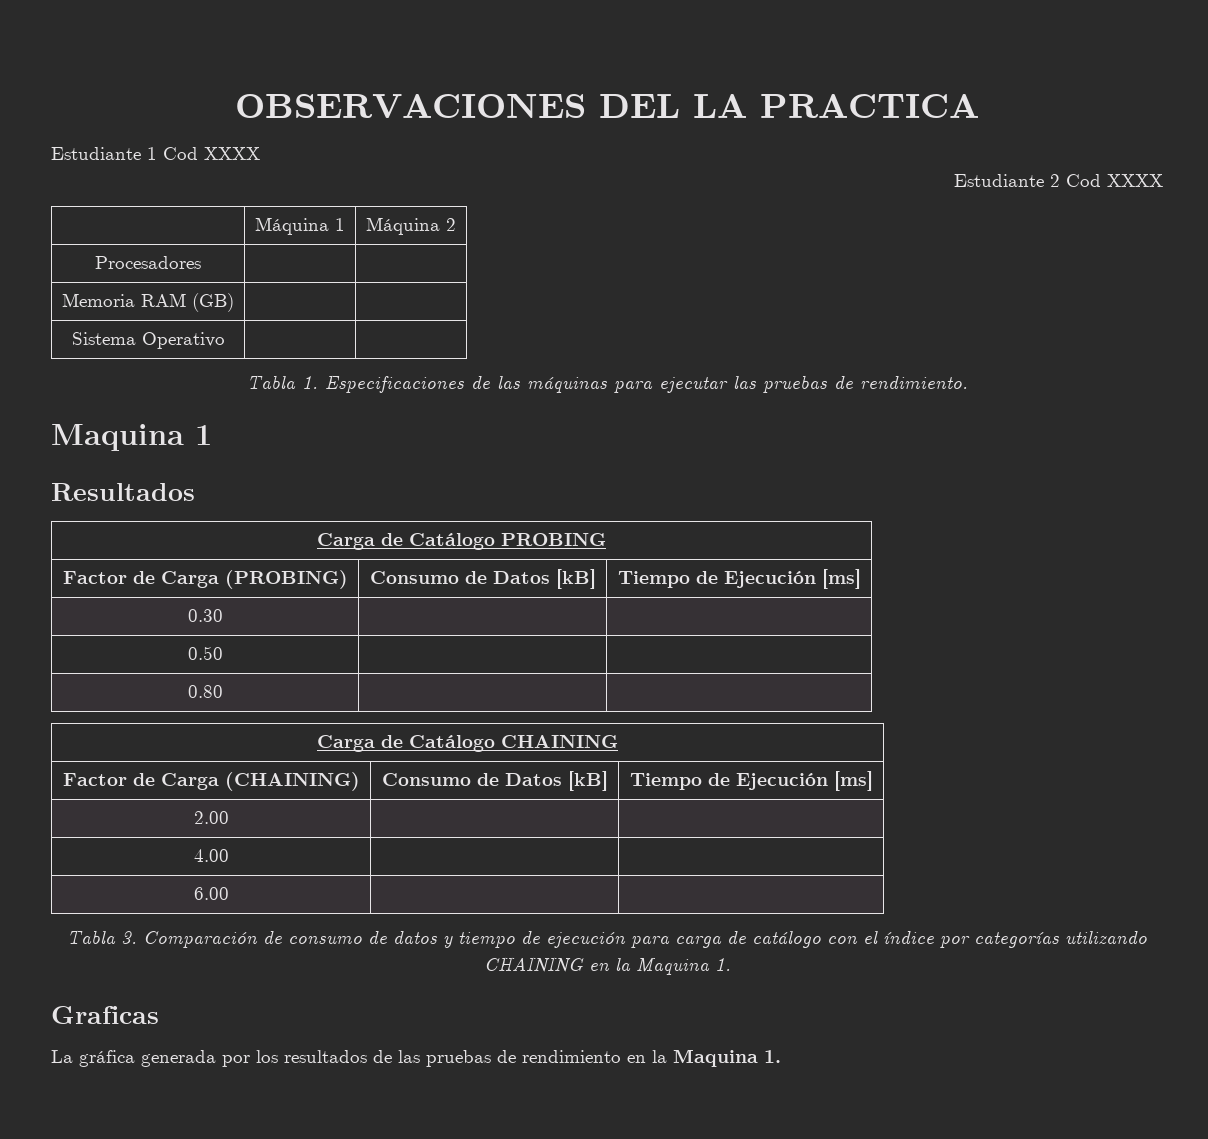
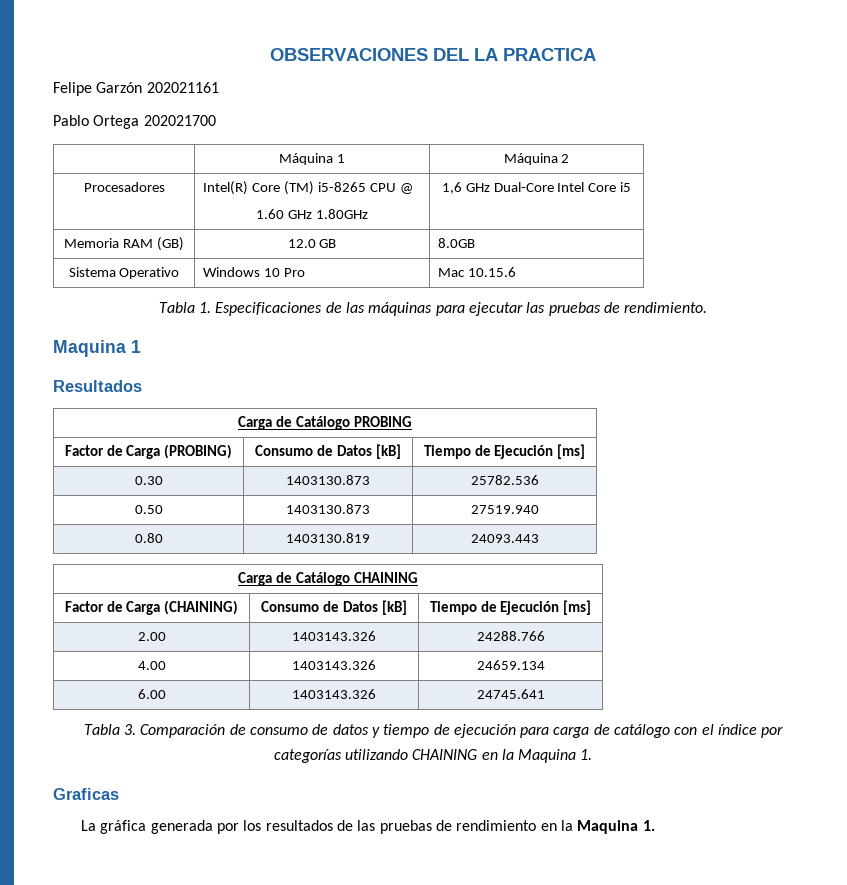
[51,147,260,160] [954,174,1163,187] Estudiante 1 Cod XXXX // Estudiante 2 Cod XXXX -> [53,82,219,96] [53,115,216,129] Felipe Garzón 202021161 // Pablo Ortega 202021700
(201, 262) | -> [203,181,413,195] [256,209,368,219] [441,182,632,194] Intel(R) Core (TM) i5-8265 CPU @ // 1.60 GHz 1.80GHz | 1,6 GHz Dual-Core Intel Core i5
(234, 302) | -> [287,239,337,248] [438,238,476,248] 12.0 GB | 8.0GB
(225, 340) | -> [203,267,306,277] [438,267,517,277] Windows 10 Pro | Mac 10.15.6
(223, 615) | -> [286,475,370,485] [470,475,539,485] 1403130.873 | 25782.536
(223, 653) | -> [286,504,370,514] [470,505,539,514] 1403130.873 | 27519.940
(223, 691) | -> [286,533,370,543] [470,534,539,543] 1403130.819 | 24093.443
(229, 817) | -> [292,631,376,641] [476,631,545,641] 1403143.326 | 24288.766
(229, 855) | -> [292,660,376,670] [476,660,545,670] 1403143.326 | 24659.134
(229, 893) | -> [292,689,376,699] [476,689,545,699] 1403143.326 | 24745.641

